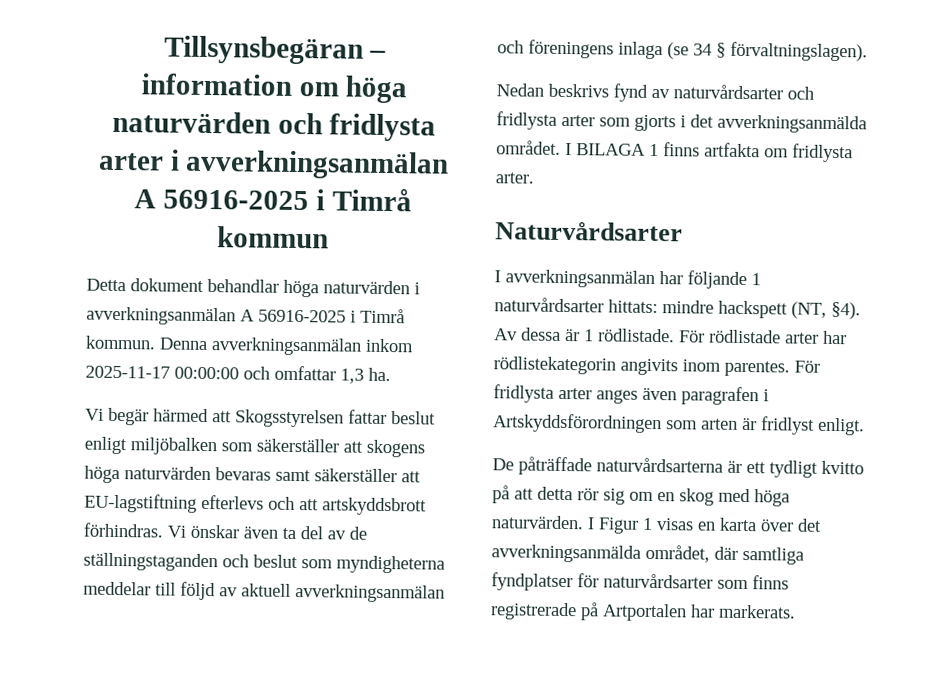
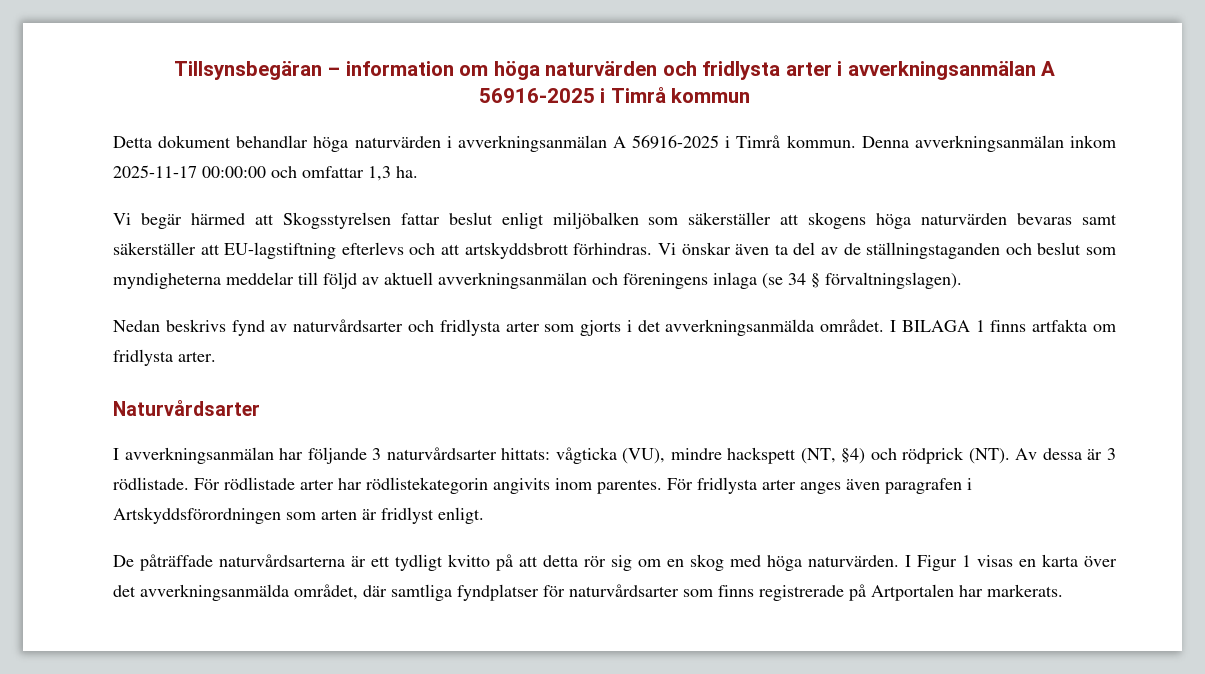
[751,273,761,286] 1 -> [372,448,382,460] 3
(658, 306) none -> [555,447,666,464] vågticka (VU),
[831,301,861,320] §4). -> [841,447,1010,464] §4) och rödprick (NT).
[584,329,594,342] 1 -> [1106,448,1116,460] 3

